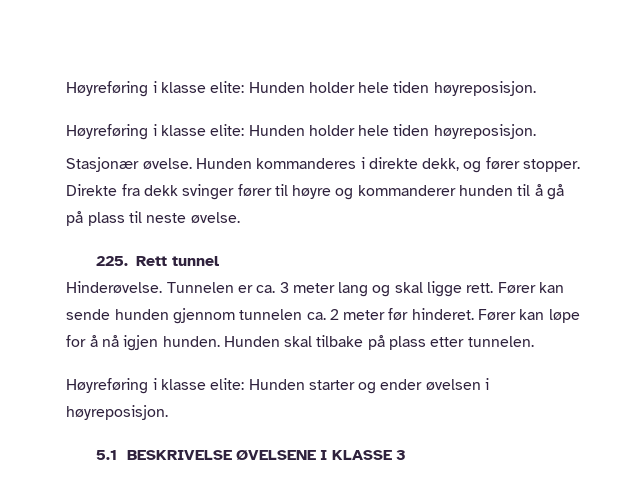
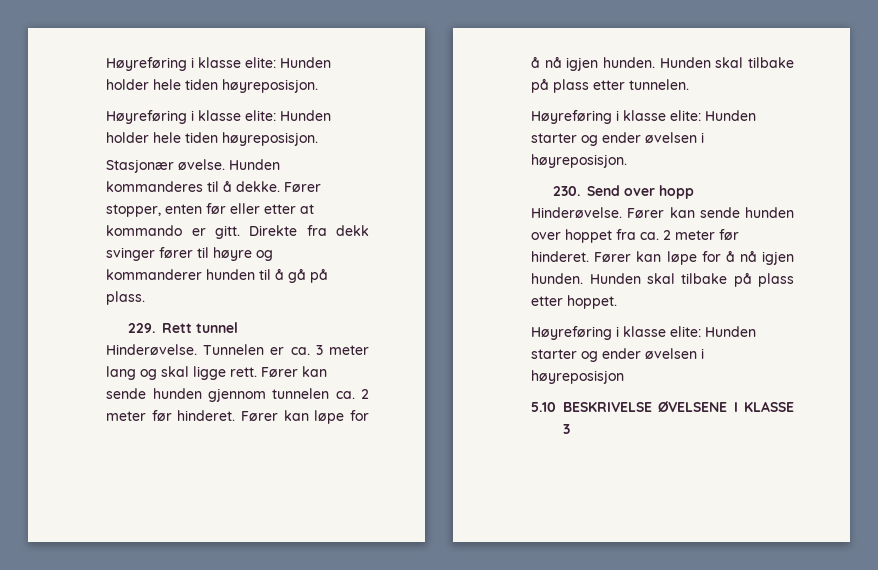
[360,157,581,173] i direkte dekk, og fører stopper. -> [207,180,322,192] [106,203,315,217] [106,225,240,239] til å dekke. Fører stopper, enten før eller etter at kommando er gitt.
[87,211,240,226] [96,256,129,266] plass til neste øvelse. // 225. -> [106,291,146,305] [128,323,156,333] plass. // 229.
[96,450,118,460] 5.1 -> [553,185,695,199] [531,207,794,218] [531,229,740,243] [531,250,795,265] [531,272,794,287] [531,295,618,309] [531,326,757,340] [531,348,705,362] [531,370,625,384] [531,402,557,412] 230. Send over hopp // Hinderøvelse. Fører kan sende hunden over hoppet fra ca. 2 meter før hinderet. Fører kan løpe for å nå igjen hunden. Hunden skal tilbake på plass etter hoppet. // Høyreføring i klasse elite: Hunden starter og ender øvelsen i høyreposisjon // 5.10

